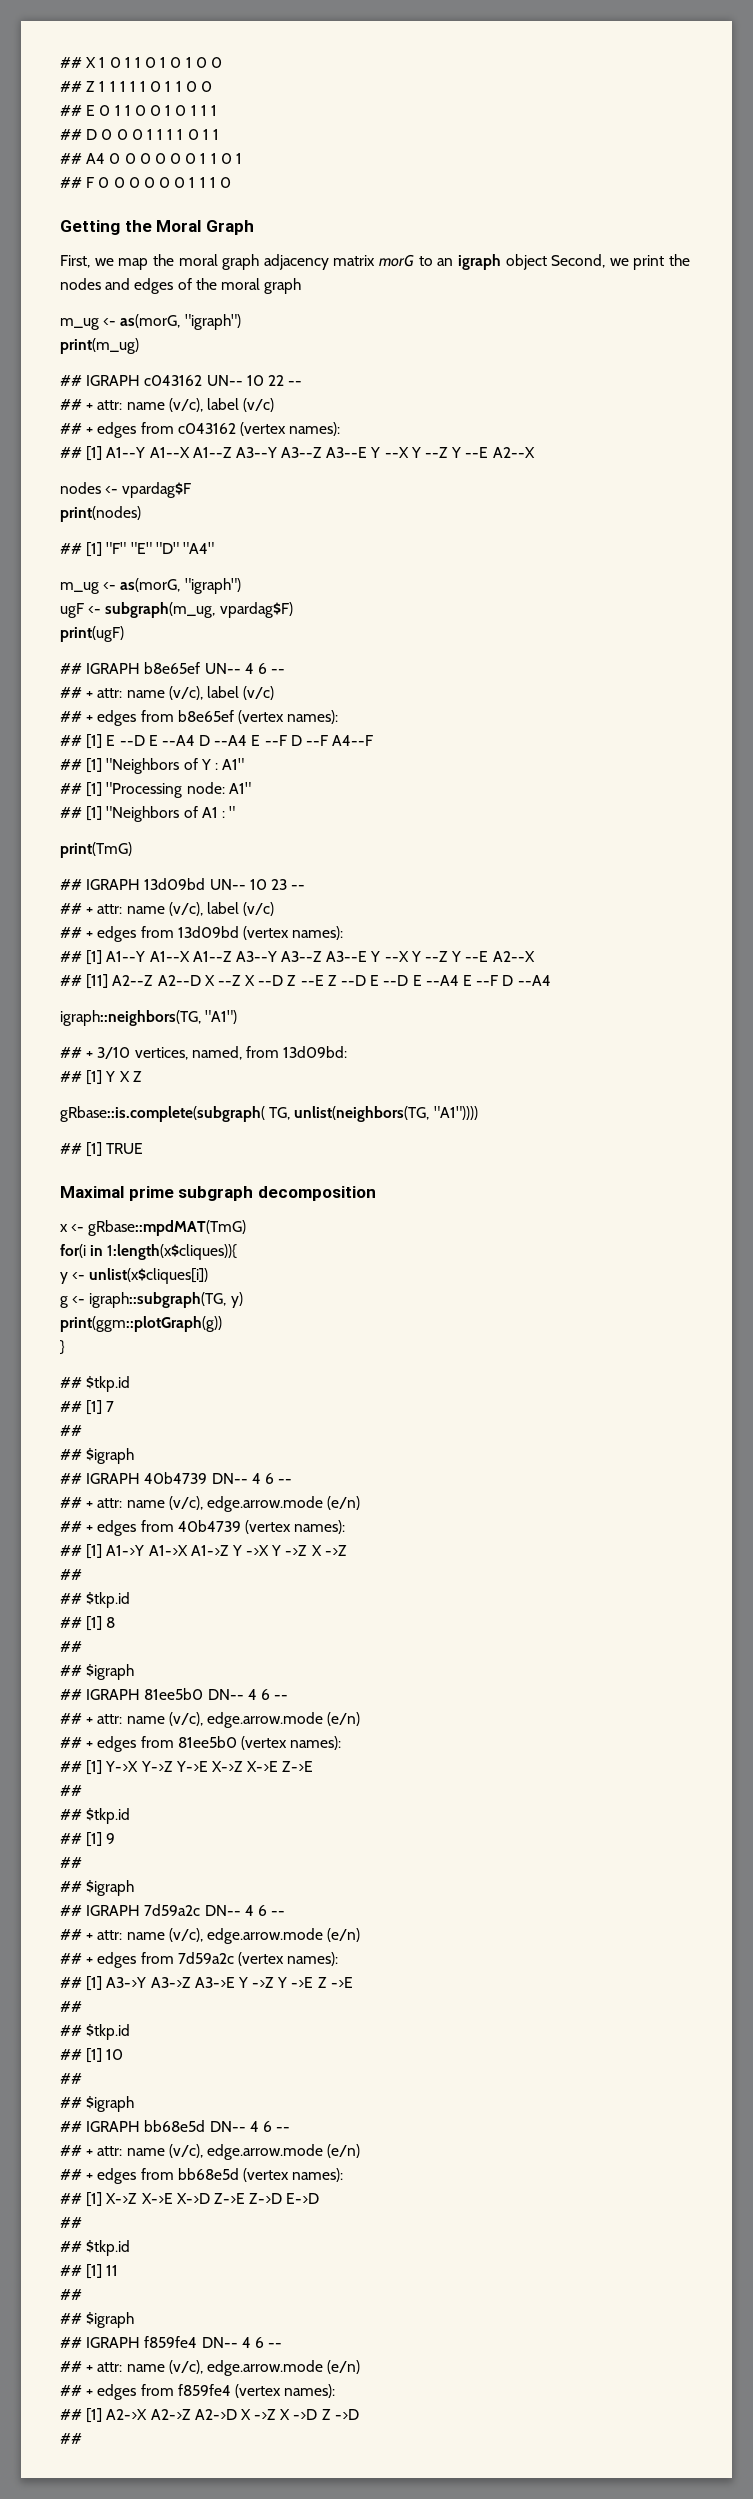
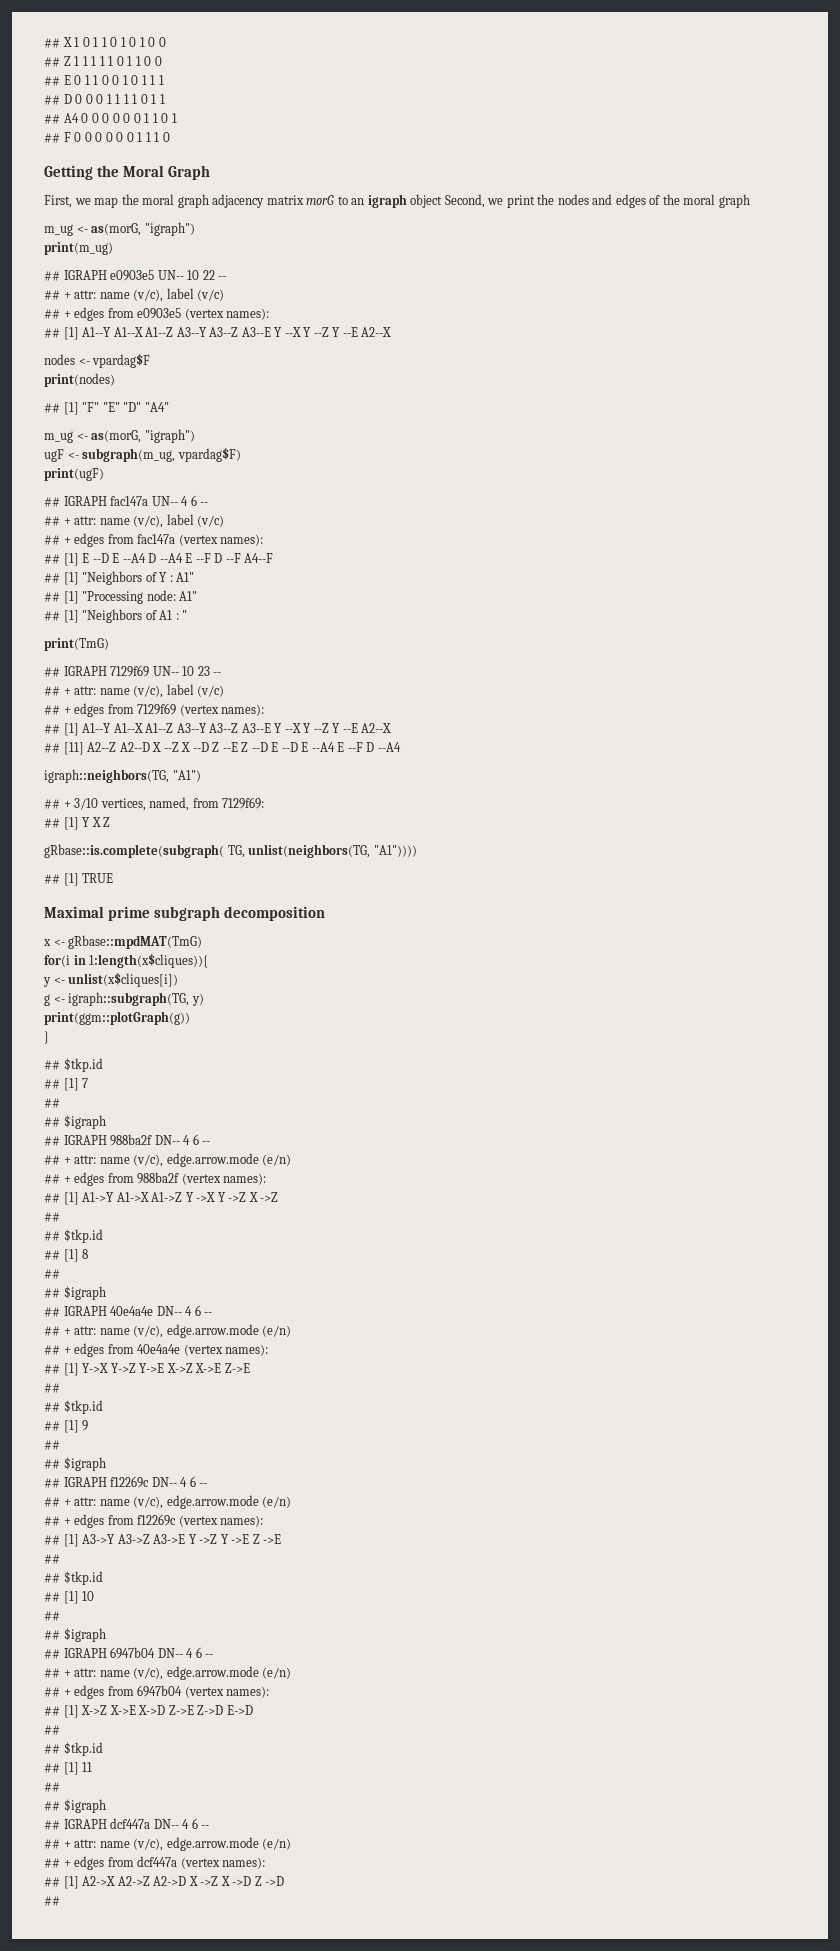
[144,375,203,386] c043162 -> [110,270,155,281] e0903e5
[177,423,236,434] c043162 -> [137,308,182,319] e0903e5
[144,662,201,674] b8e65ef -> [110,496,149,506] fac147a
[177,710,234,722] b8e65ef -> [137,534,176,544] fac147a
[144,878,206,890] 13d09bd -> [110,665,150,677] 7129f69
[177,926,239,938] 13d09bd -> [137,703,177,715] 7129f69
[283,1046,348,1058] 13d09bd: -> [222,797,265,809] 7129f69:
[144,1472,208,1484] 40b4739 -> [110,1134,153,1146] 988ba2f
[177,1520,241,1532] 40b4739 -> [137,1172,180,1184] 988ba2f
[144,1688,204,1700] 81ee5b0 -> [110,1306,154,1316] 40e4a4e
[177,1736,237,1748] 81ee5b0 -> [137,1344,181,1354] 40e4a4e
[144,1904,201,1916] 7d59a2c -> [110,1476,150,1488] f12269c
[177,1952,234,1964] 7d59a2c -> [137,1514,177,1526] f12269c
[144,2120,206,2132] bb68e5d -> [110,1647,156,1659] 6947b04
[177,2168,239,2180] bb68e5d -> [137,1685,183,1697] 6947b04
[144,2336,198,2348] f859fe4 -> [110,1818,151,1829] dcf447a
[177,2384,231,2396] f859fe4 -> [137,1856,178,1867] dcf447a

